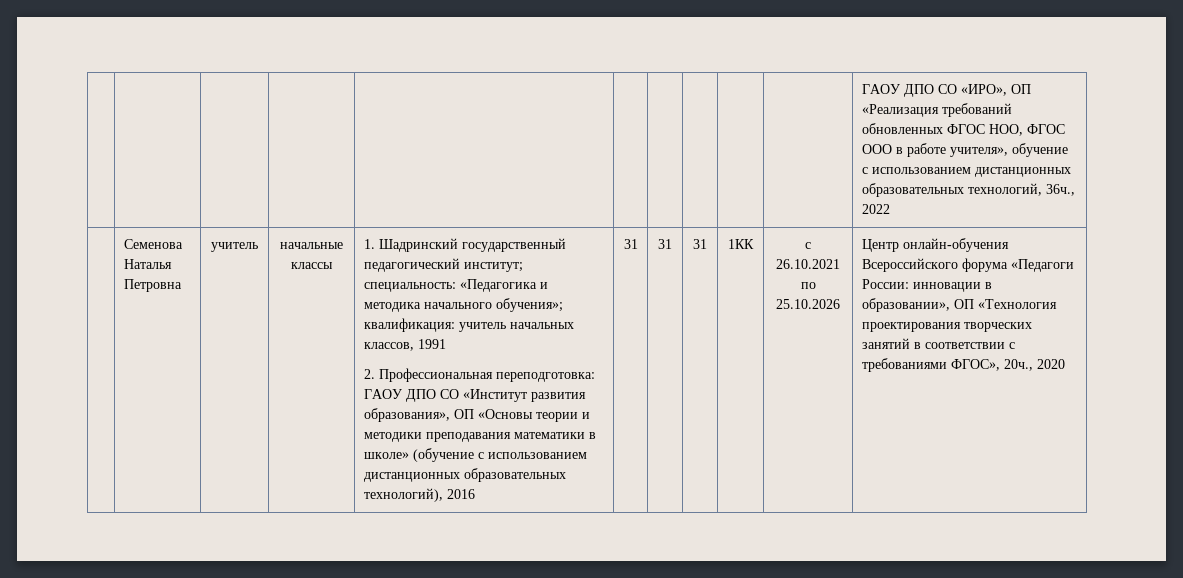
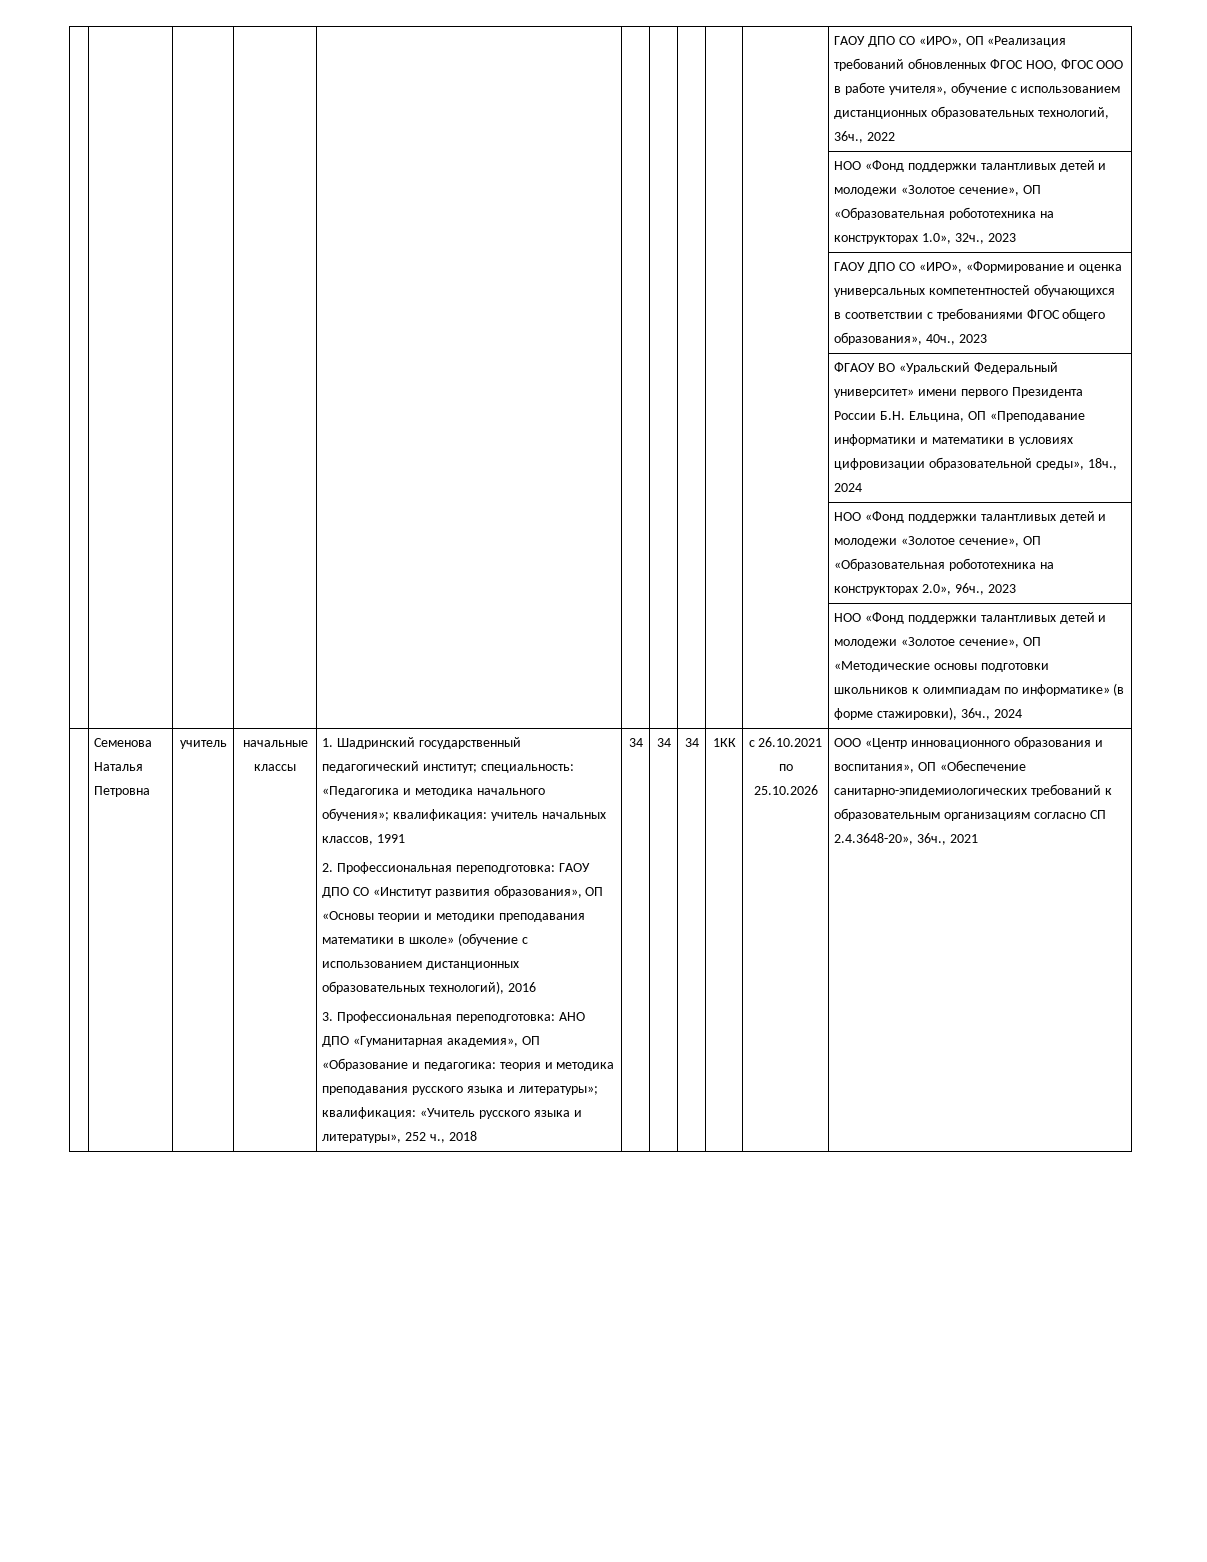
(890, 209) none -> [834,160,1107,172] [834,185,1041,196] [834,207,1055,220] [834,233,1016,244] [834,261,1123,273] [834,284,1116,297] [834,308,1106,321] [834,332,988,345] [834,362,1058,374] [834,387,1083,398] [834,411,1085,422] [834,434,1073,446] [834,457,1117,470] [834,483,863,492] [834,511,1107,523] [834,536,1041,547] [834,558,1055,571] [834,583,1016,595] [834,612,1107,624] [834,637,1041,648] [834,661,1050,672] [834,683,1125,696] [834,707,1022,720] // | | | | | | | | | | НОО «Фонд поддержки талантливых детей и молодежи «Золотое сечение», ОП «Образовательная робототехника на конструкторах 1.0», 32ч., 2023 // | | | | | | | | | | ГАОУ ДПО СО «ИРО», «Формирование и оценка универсальных компетентностей обучающихся в соответствии с требованиями ФГОС общего образования», 40ч., 2023 // | | | | | | | | | | ФГАОУ ВО «Уральский Федеральный университет» имени первого Президента России Б.Н. Ельцина, ОП «Преподавание информатики и математики в условиях цифровизации образовательной среды», 18ч., 2024 // | | | | | | | | | | НОО «Фонд поддержки талантливых детей и молодежи «Золотое сечение», ОП «Образовательная робототехника на конструкторах 2.0», 96ч., 2023 // | | | | | | | | | | НОО «Фонд поддержки талантливых детей и молодежи «Золотое сечение», ОП «Методические основы подготовки школьников к олимпиадам по информатике» (в форме стажировки), 36ч., 2024
[623,239,638,249] [658,239,672,249] [693,239,707,249] | 31 | 31 | 31 -> [322,1011,585,1023] [322,1036,540,1047] [322,1058,615,1071] [322,1086,598,1095] [322,1107,582,1119] [322,1131,477,1143] [628,738,643,747] [656,738,671,747] [684,738,699,747] // 3. Профессиональная переподготовка: АНО ДПО «Гуманитарная академия», ОП «Образование и педагогика: теория и методика преподавания русского языка и литературы»; квалификация: «Учитель русского языка и литературы», 252 ч., 2018 | 34 | 34 | 34
[861,238,1009,252] [861,258,1074,272] [861,279,992,292] [861,298,1057,312] [861,322,1032,332] [861,338,1015,349] [861,358,1065,372] Центр онлайн-обучения Всероссийского форума «Педагоги России: инновации в образовании», ОП «Технология проектирования творческих занятий в соответствии с требованиями ФГОС», 20ч., 2020 -> [834,736,1103,749] [834,760,1027,773] [834,784,1113,797] [834,808,1106,821] [834,833,979,845] ООО «Центр инновационного образования и воспитания», ОП «Обеспечение санитарно-эпидемиологических требований к образовательным организациям согласно СП 2.4.3648-20», 36ч., 2021

